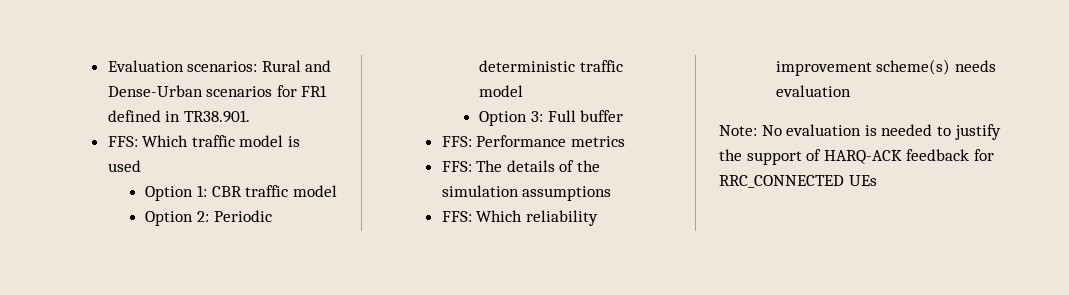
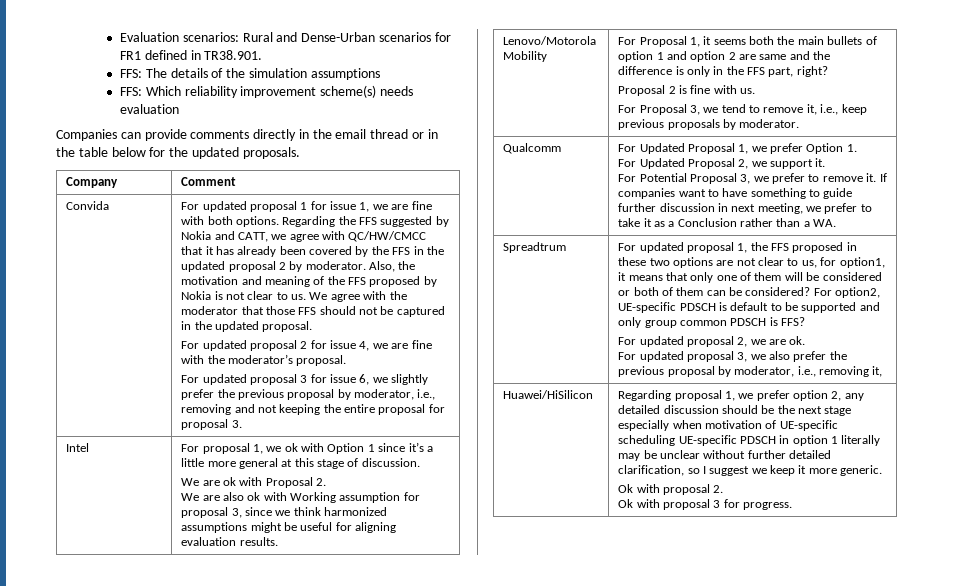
[107,135,300,147] [107,160,141,172] [145,185,337,201] [145,210,272,226] [479,60,623,72] [479,85,524,97] [479,110,624,126] [441,135,625,147] // FFS: Which traffic model is used // Option 1: CBR traffic model // Option 2: Periodic deterministic traffic model // Option 3: Full buffer // FFS: Performance metrics -> (263, 55) none
[719,124,1001,140] [719,149,994,165] [719,175,877,188] Note: No evaluation is needed to justify the support of HARQ-ACK feedback for RRC_CONNECTED UEs -> [56,129,438,141] [56,147,300,159] [66,177,119,188] [181,177,237,186] [66,201,110,210] [181,201,432,212] [181,216,449,227] [181,231,427,242] [181,246,444,257] [181,261,416,272] [181,276,437,287] [181,291,407,302] [181,306,445,317] [181,321,313,332] [181,340,432,351] [181,354,347,366] [181,374,429,385] [181,389,436,400] [181,404,445,415] [181,419,242,430] [66,443,90,452] [181,442,433,454] [181,458,420,469] [181,477,327,488] [181,492,420,503] [181,507,388,518] [181,522,397,533] [181,537,278,546] [503,36,597,45] [503,51,548,62] [618,36,877,47] [618,51,831,62] [618,66,828,77] [618,85,756,96] [618,104,867,115] [618,119,800,130] [503,143,562,154] [618,143,857,154] [618,158,826,169] [618,173,887,184] [618,188,853,199] [618,203,872,214] [618,218,837,227] [503,242,567,253] [618,242,857,253] [618,257,885,268] [618,272,882,283] [618,287,881,298] [618,302,880,313] [618,317,806,328] [618,336,806,347] [618,351,847,362] [618,366,883,377] [503,390,594,399] [618,390,864,401] [618,405,852,416] [618,420,838,431] [618,435,881,446] [618,450,832,461] [618,465,883,476] [618,484,724,495] [618,499,793,510] Companies can provide comments directly in the email thread or in the table below for the updated proposals. // Company | Comment // Convida | For updated proposal 1 for issue 1, we are fine with both options. Regarding the FFS suggested by Nokia and CATT, we agree with QC/HW/CMCC that it has already been covered by the FFS in the updated proposal 2 by moderator. Also, the motivation and meaning of the FFS proposed by Nokia is not clear to us. We agree with the moderator that those FFS should not be captured in the updated proposal. // For updated proposal 2 for issue 4, we are fine with the moderator’s proposal. // For updated proposal 3 for issue 6, we slightly prefer the previous proposal by moderator, i.e., removing and not keeping the entire proposal for proposal 3. // Intel | For proposal 1, we ok with Option 1 since it’s a little more general at this stage of discussion. // We are ok with Proposal 2. // We are also ok with Working assumption for proposal 3, since we think harmonized assumptions might be useful for aligning evaluation results. // Lenovo/Motorola Mobility | For Proposal 1, it seems both the main bullets of option 1 and option 2 are same and the difference is only in the FFS part, right? // Proposal 2 is fine with us. // For Proposal 3, we tend to remove it, i.e., keep previous proposals by moderator. // Qualcomm | For Updated Proposal 1, we prefer Option 1. // For Updated Proposal 2, we support it. // For Potential Proposal 3, we prefer to remove it. If companies want to have something to guide further discussion in next meeting, we prefer to take it as a Conclusion rather than a WA. // Spreadtrum | For updated proposal 1, the FFS proposed in these two options are not clear to us, for option1, it means that only one of them will be considered or both of them can be considered? For option2, UE-specific PDSCH is default to be supported and only group common PDSCH is FFS? // For updated proposal 2, we are ok. // For updated proposal 3, we also prefer the previous proposal by moderator, i.e., removing it, // Huawei/HiSilicon | Regarding proposal 1, we prefer option 2, any detailed discussion should be the next stage especially when motivation of UE-specific scheduling UE-specific PDSCH in option 1 literally may be unclear without further detailed clarification, so I suggest we keep it more generic. // Ok with proposal 2. // Ok with proposal 3 for progress.

